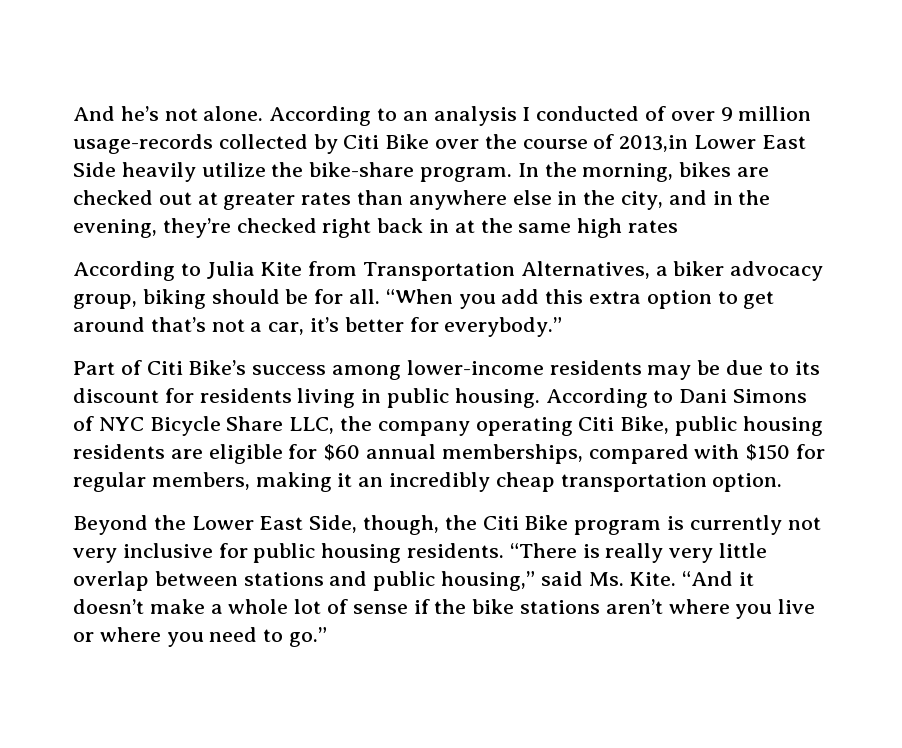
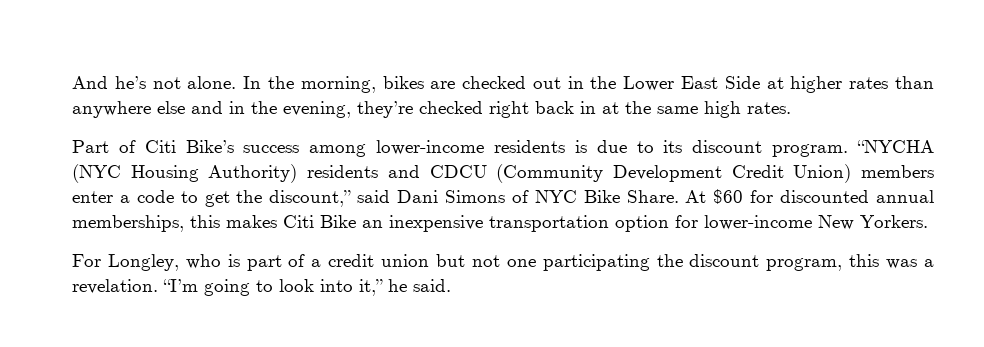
[269,106,812,126] [73,134,806,154] [73,162,513,182] According to an analysis I conducted of over 9 million usage-records collected by Citi Bike over the course of 2013,in Lower East Side heavily utilize the bike-share program. -> (237, 82) none
[197,192,296,210] at greater -> [567,76,843,93] in the Lower East Side at higher
[557,190,664,210] in the city, -> (185, 107) none
[628,220,679,233] [73,261,824,281] [73,289,775,309] [73,317,563,337] rates // According to Julia Kite from Transportation Alternatives, a biker advocacy group, biking should be for all. “When you add this extra option to get around that’s not a car, it’s better for everybody.” -> [747,102,791,114] rates.
[647,360,721,380] may be -> [574,140,587,153] is
[164,388,808,408] [73,416,823,436] [73,444,826,464] [73,472,783,492] [73,515,821,535] [73,543,768,563] [73,571,755,591] [73,599,816,619] [73,627,328,647] for residents living in public housing. According to Dani Simons of NYC Bicycle Share LLC, the company operating Citi Bike, public housing residents are eligible for $60 annual memberships, compared with $150 for regular members, making it an incredibly cheap transportation option. // Beyond the Lower East Side, though, the Citi Bike program is currently not very inclusive for public housing residents. “There is really very little overlap between stations and public housing,” said Ms. Kite. “And it doesn’t make a whole lot of sense if the bike stations aren’t where you live or where you need to go.” -> [772,140,935,157] [72,164,935,183] [72,189,935,207] [72,215,928,232] [72,254,935,271] [72,279,451,296] program. “NYCHA (NYC Housing Authority) residents and CDCU (Community Development Credit Union) members enter a code to get the discount,” said Dani Simons of NYC Bike Share. At $60 for discounted annual memberships, this makes Citi Bike an inexpensive transportation option for lower-income New Yorkers. // For Longley, who is part of a credit union but not one participating the discount program, this was a revelation. “I’m going to look into it,” he said.

